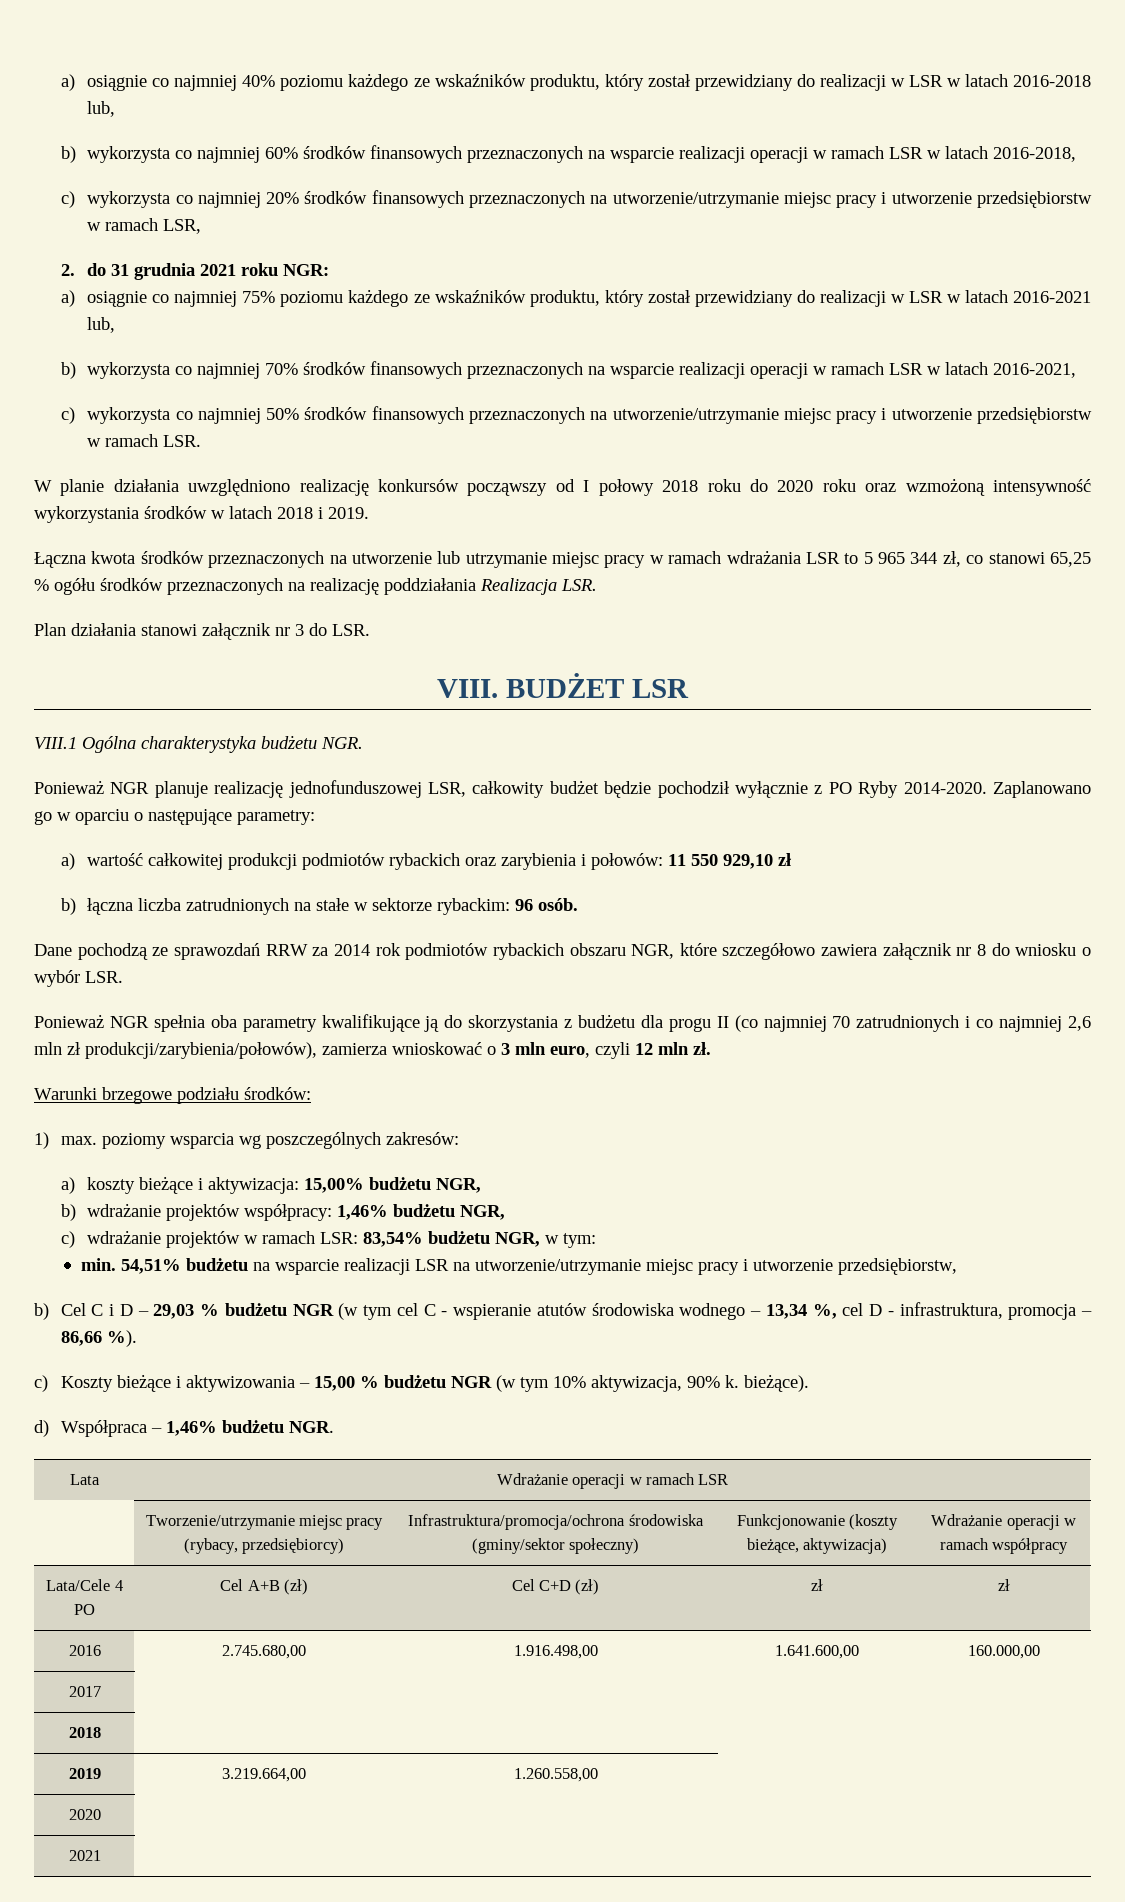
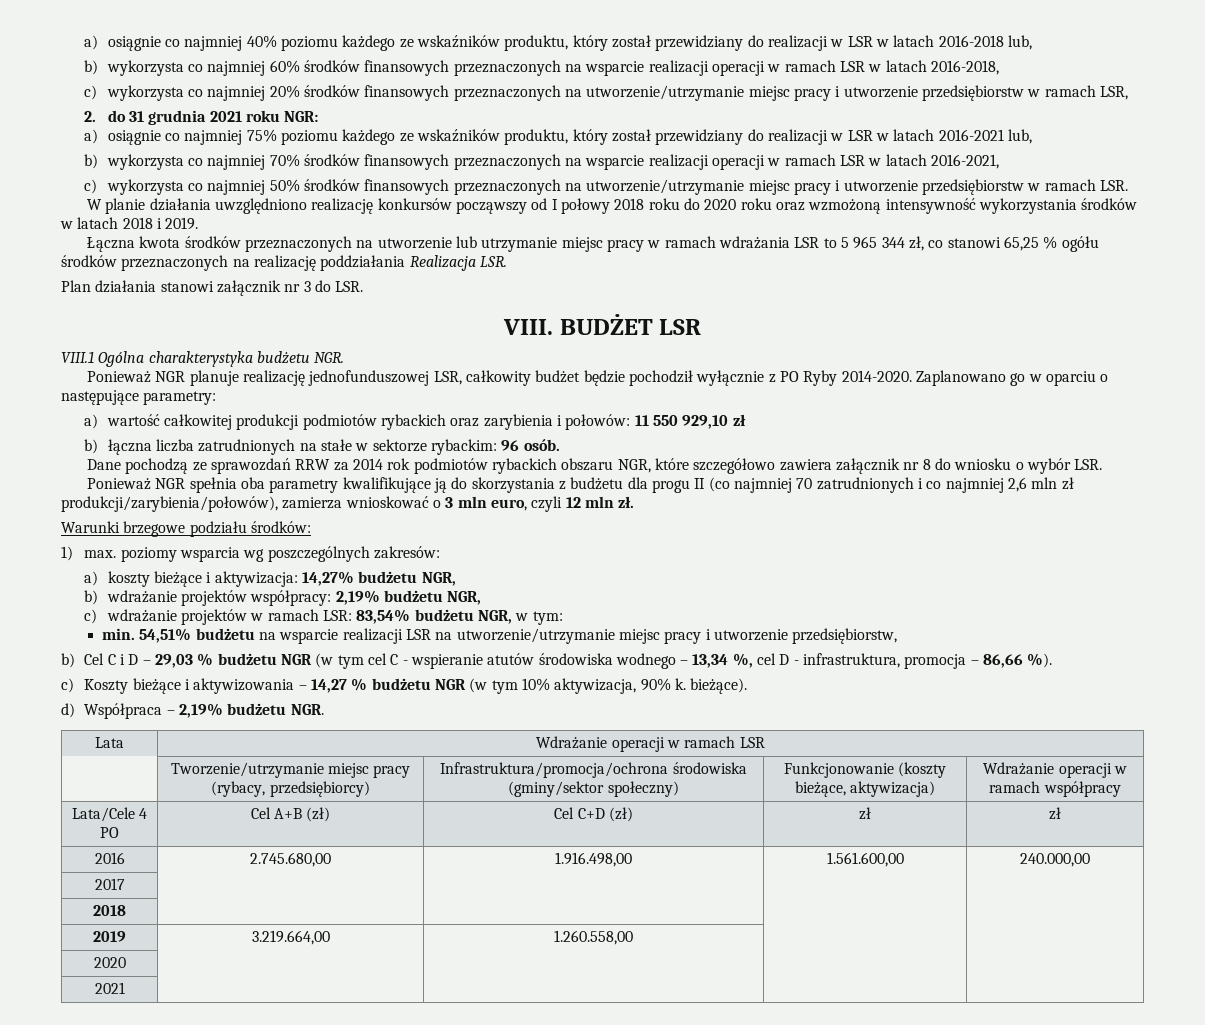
[304,1178,365,1193] 15,00% -> [302,571,355,586] 14,27%
[337,1205,389,1220] 1,46% -> [335,590,380,605] 2,19%
[313,1376,355,1391] 15,00 -> [310,679,347,693] 14,27
[165,1421,217,1436] 1,46% -> [179,703,224,718] 2,19%
[775,1645,859,1659] [967,1645,1040,1659] 1.641.600,00 | 160.000,00 -> [826,852,904,867] [1020,853,1090,867] 1.561.600,00 | 240.000,00

